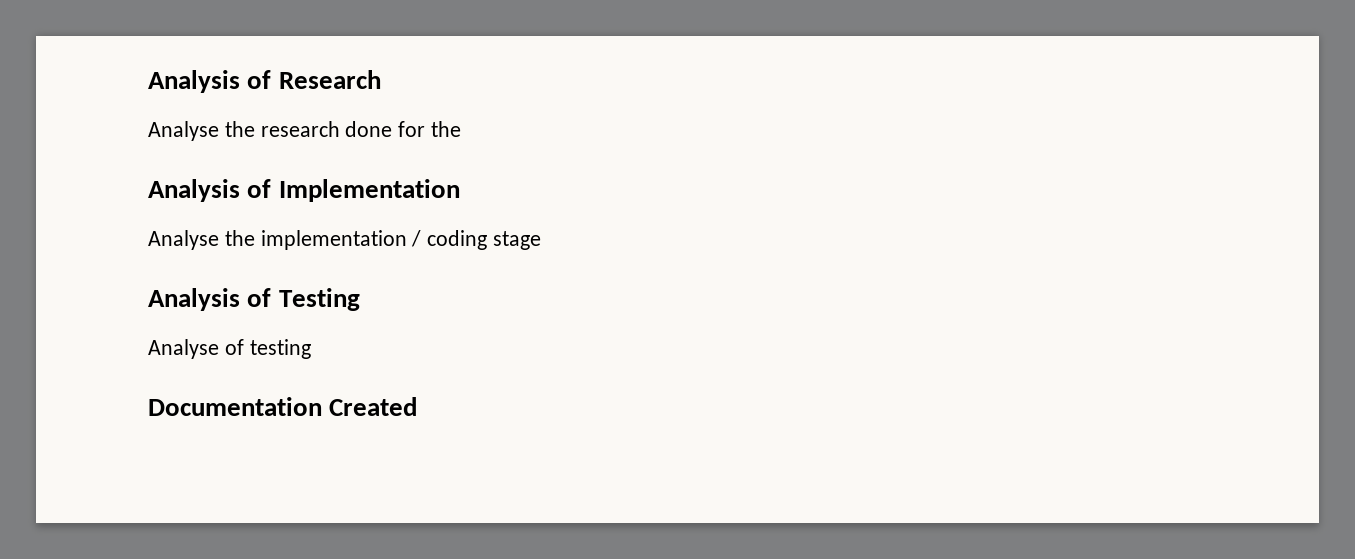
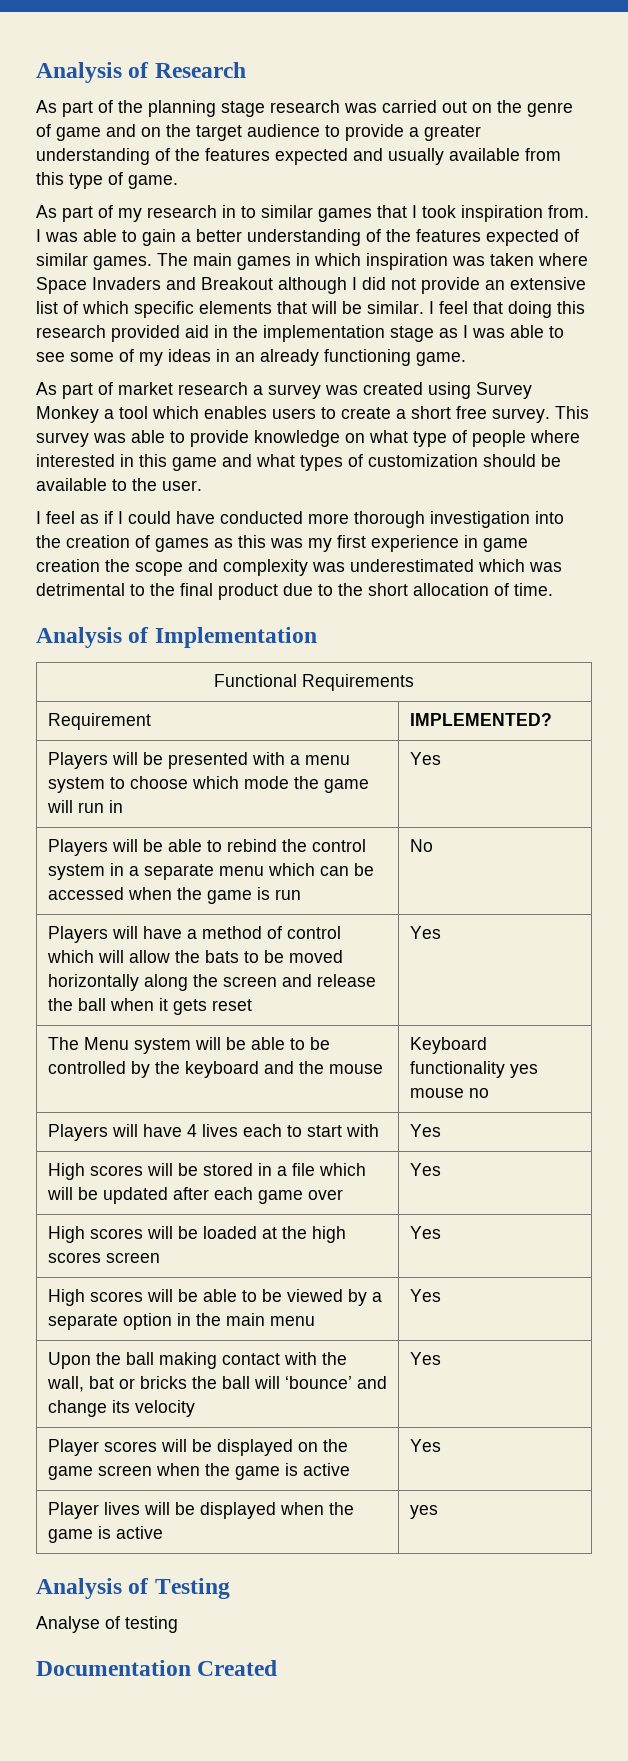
[148,121,462,141] [148,179,460,202] [148,230,542,250] Analyse the research done for the // Analysis of Implementation // Analyse the implementation / coding stage -> [36,100,573,117] [36,124,481,141] [36,148,561,165] [36,172,178,189] [36,205,589,222] [36,229,579,246] [36,253,588,270] [36,277,586,294] [36,301,585,318] [36,325,564,342] [36,349,466,366] [36,382,532,399] [36,406,589,423] [36,430,580,447] [36,454,561,471] [36,478,202,491] [36,511,564,528] [36,535,528,552] [36,559,562,576] [36,583,553,600] [36,627,317,648] [214,674,414,691] [47,713,151,730] [409,713,552,726] [47,752,350,769] [47,776,369,793] [46,800,123,813] [409,752,441,765] [47,839,366,856] [47,863,374,880] [47,887,301,904] [409,839,433,852] [47,926,341,943] [46,950,343,963] [47,974,376,991] [47,998,252,1015] [409,926,441,939] [47,1037,330,1054] [47,1061,383,1078] [409,1037,487,1054] [409,1061,538,1078] [409,1088,489,1098] [47,1124,379,1141] [409,1124,441,1137] [47,1163,366,1180] [46,1187,343,1204] [409,1163,441,1176] [47,1226,346,1243] [47,1252,160,1263] [409,1226,441,1239] [47,1289,382,1306] [47,1313,315,1330] [409,1289,441,1302] [47,1352,347,1369] [46,1376,387,1392] [47,1400,195,1417] [409,1352,441,1365] [47,1439,348,1456] [47,1463,350,1480] [409,1439,441,1452] [47,1502,354,1519] [47,1526,163,1543] [409,1505,438,1519] As part of the planning stage research was carried out on the genre of game and on the target audience to provide a greater understanding of the features expected and usually available from this type of game. // As part of my research in to similar games that I took inspiration from. I was able to gain a better understanding of the features expected of similar games. The main games in which inspiration was taken where Space Invaders and Breakout although I did not provide an extensive list of which specific elements that will be similar. I feel that doing this research provided aid in the implementation stage as I was able to see some of my ideas in an already functioning game. // As part of market research a survey was created using Survey Monkey a tool which enables users to create a short free survey. This survey was able to provide knowledge on what type of people where interested in this game and what types of customization should be available to the user. // I feel as if I could have conducted more thorough investigation into the creation of games as this was my first experience in game creation the scope and complexity was underestimated which was detrimental to the final product due to the short allocation of time. // Analysis of Implementation // Functional Requirements // Requirement | IMPLEMENTED? // Players will be presented with a menu system to choose which mode the game will run in | Yes // Players will be able to rebind the control system in a separate menu which can be accessed when the game is run | No // Players will have a method of control which will allow the bats to be moved horizontally along the screen and release the ball when it gets reset | Yes // The Menu system will be able to be controlled by the keyboard and the mouse | Keyboard functionality yes mouse no // Players will have 4 lives each to start with | Yes // High scores will be stored in a file which will be updated after each game over | Yes // High scores will be loaded at the high scores screen | Yes // High scores will be able to be viewed by a separate option in the main menu | Yes // Upon the ball making contact with the wall, bat or bricks the ball will ‘bounce’ and change its velocity | Yes // Player scores will be displayed on the game screen when the game is active | Yes // Player lives will be displayed when the game is active | yes

